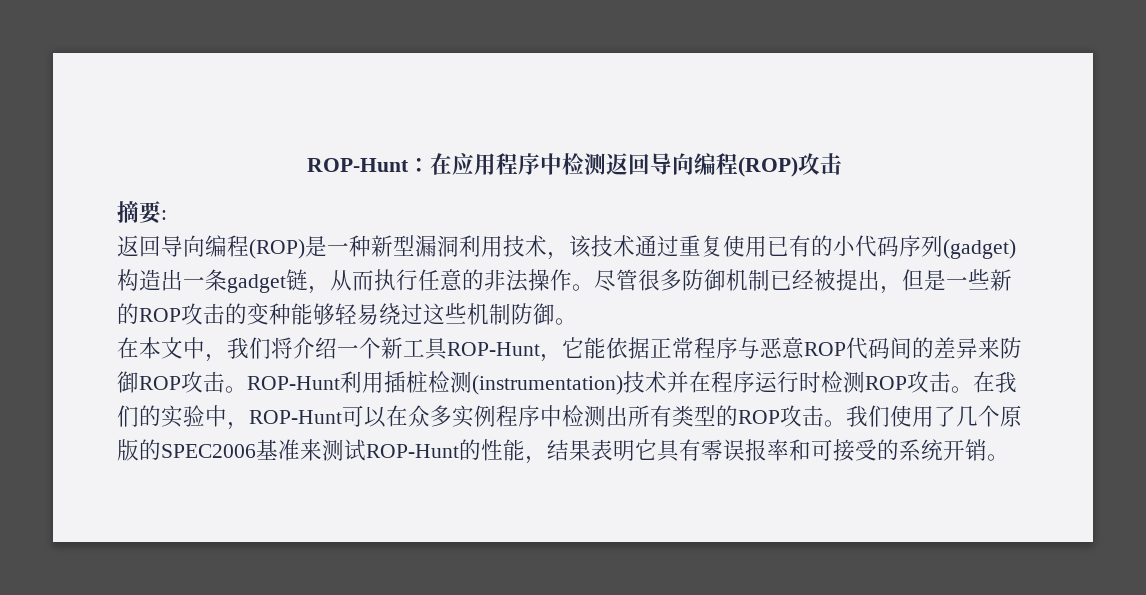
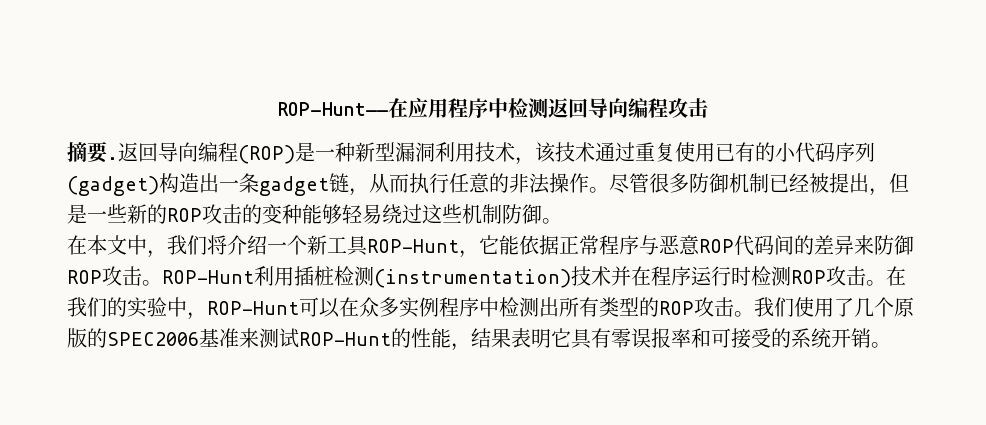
[306,158,430,172] ROP-Hunt： -> [278,102,388,116] ROP-Hunt——
[737,157,798,177] (ROP) -> (668, 108) none
[161,210,167,220] : // -> [107,157,118,160] .

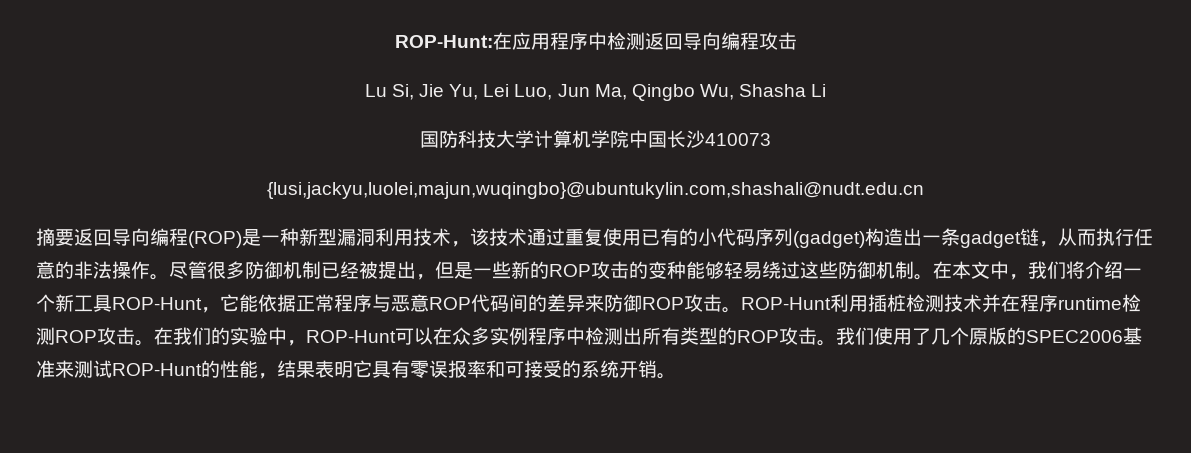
[278,102,388,116] ROP-Hunt—— -> [394,35,493,48] ROP-Hunt:
(708, 108) none -> [364,84,827,101] [420,130,771,148] [267,182,924,199] // Lu Si, Jie Yu, Lei Luo, Jun Ma, Qingbo Wu, Shasha Li // 国防科技大学计算机学院中国长沙410073 // {lusi,jackyu,luolei,majun,wuqingbo}@ubuntukylin.com,shashali@nudt.edu.cn
[107,157,118,160] . -> (74, 237) none
[462,204,562,224] 机制防御。 // -> [838,261,933,280] 防御机制。
[374,269,571,288] (instrumentation) -> (944, 303) none
[691,266,751,286] 运行时 -> [1058,297,1122,310] runtime

